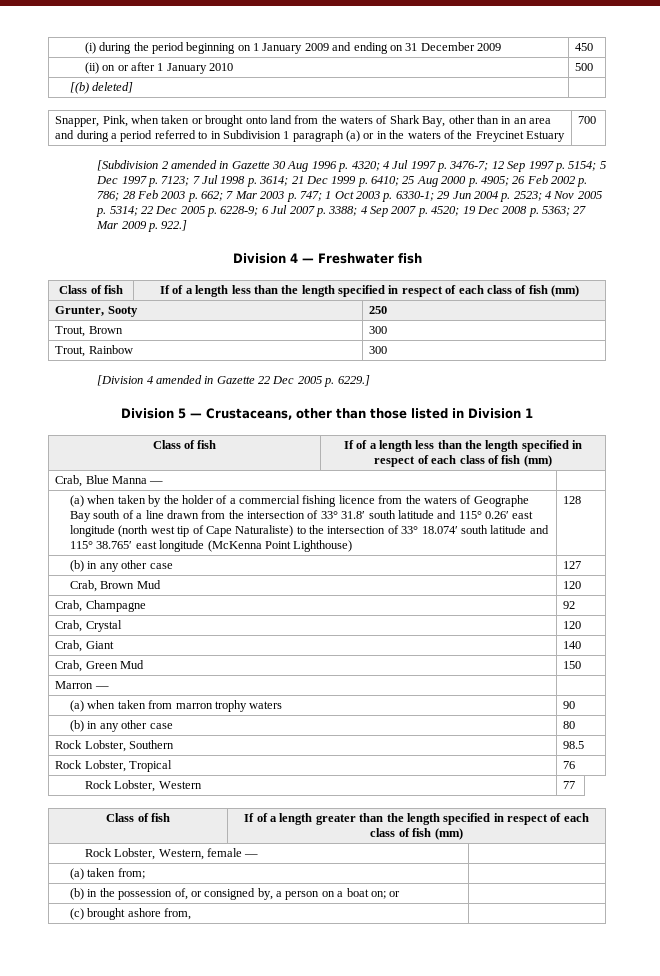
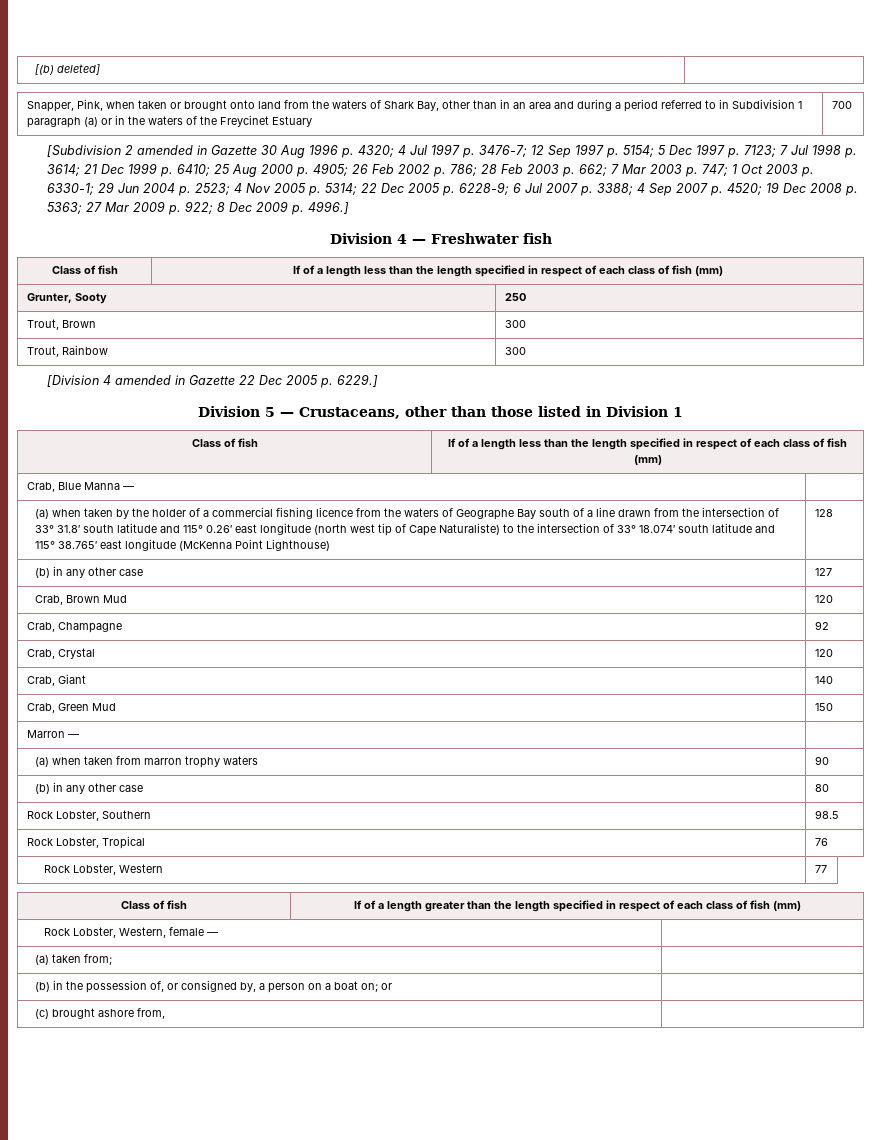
[84,42,502,54] [575,43,594,51] [84,62,234,74] [575,63,594,71] (i) during the period beginning on 1 January 2009 and ending on 31 December 2009 | 450 // (ii) on or after 1 January 2010 | 500 // -> (35, 69) none
[161,220,188,231] 922.] -> [184,201,349,215] 922; 8 Dec 2009 p. 4996.]

